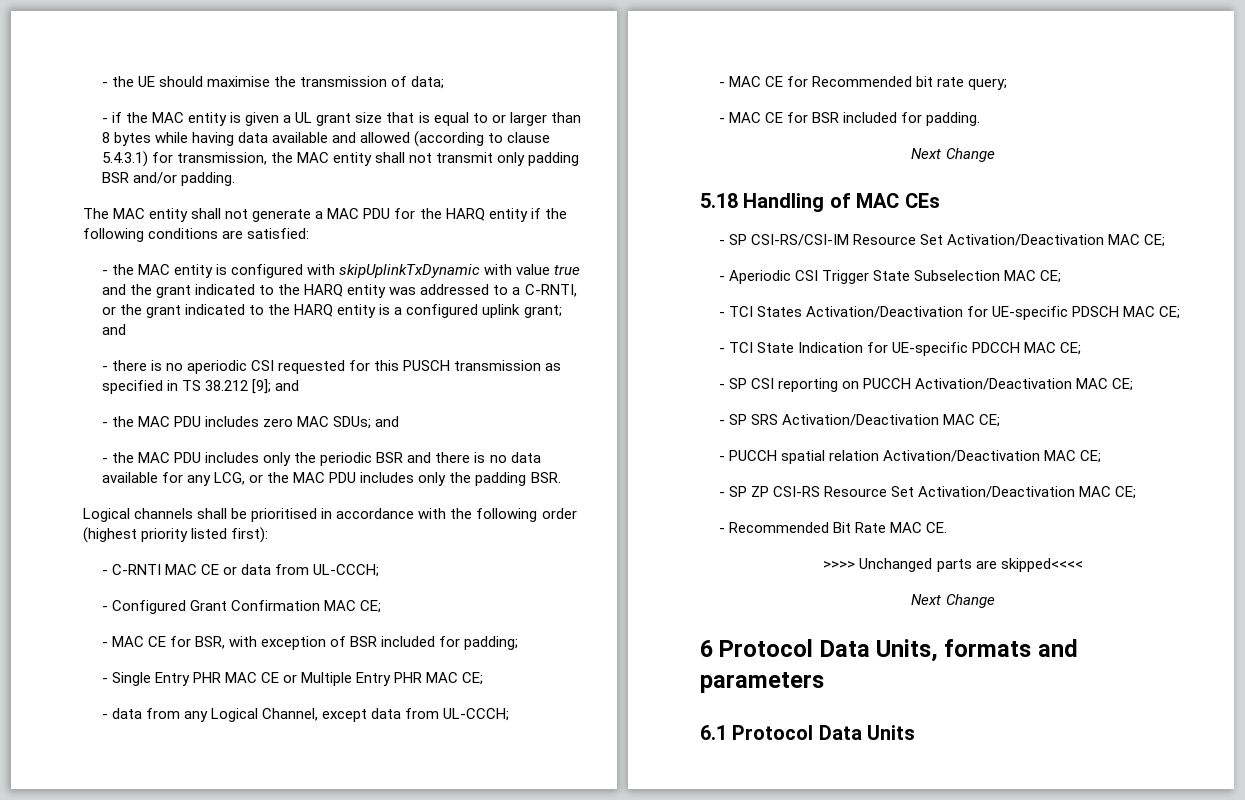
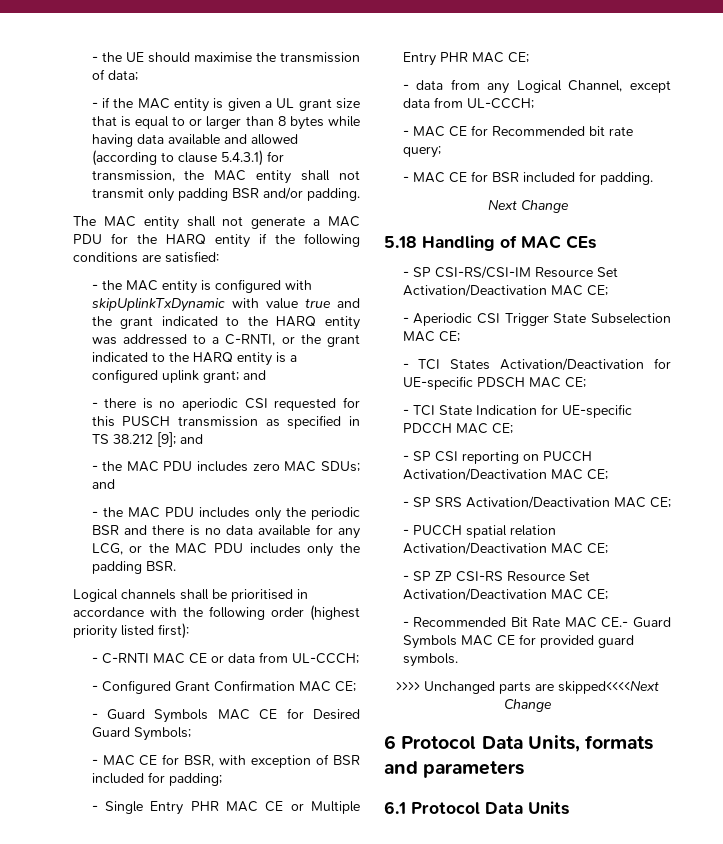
(382, 606) none -> [91,708,360,723] [91,727,191,741] // - Guard Symbols MAC CE for Desired Guard Symbols;
[926,522,948,533] CE. -> [601,617,671,628] [402,634,634,649] [402,653,458,667] CE.- Guard Symbols MAC CE for provided guard symbols.
[1000,558,1083,572] [911,594,942,605] skipped<<<< // Next -> [558,680,659,694] skipped<<<<Next

